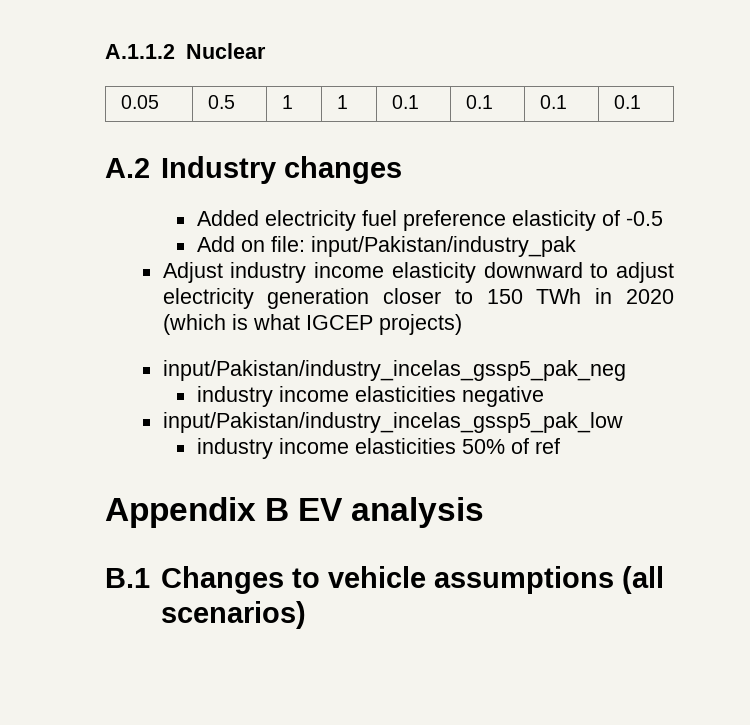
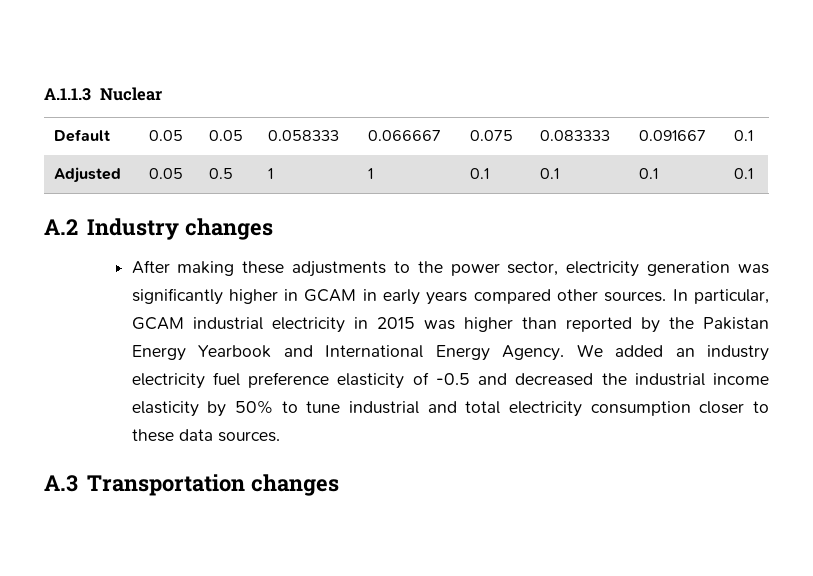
[105,44,175,59] A.1.1.2 -> [44,88,91,101] A.1.1.3
(266, 51) none -> [53,129,110,142] [148,130,183,141] [208,130,243,141] [267,130,339,141] [367,130,441,141] [469,130,513,141] [539,130,610,141] [638,130,706,141] [733,130,753,141] [53,167,121,183] Default | 0.05 | 0.05 | 0.058333 | 0.066667 | 0.075 | 0.083333 | 0.091667 | 0.1 // Adjusted |
[196,210,259,226] Added -> [131,260,769,277] [131,288,769,305] [131,317,770,333] [131,344,769,361] After making these adjustments to the power sector, electricity generation was significantly higher in GCAM in early years compared other sources. In particular, GCAM industrial electricity in 2015 was higher than reported by the Pakistan Energy Yearbook and International Energy Agency. We added an industry
[196,236,576,257] [162,262,674,283] [162,288,674,309] [162,314,462,335] [162,360,626,381] [196,386,544,407] [162,412,623,433] [196,438,560,459] [105,497,485,528] [105,566,664,594] [160,601,306,629] // Add on file: input/Pakistan/industry_pak // Adjust industry income elasticity downward to adjust electricity generation closer to 150 TWh in 2020 (which is what IGCEP projects) // input/Pakistan/industry_incelas_gssp5_pak_neg // industry income elasticities negative // input/Pakistan/industry_incelas_gssp5_pak_low // industry income elasticities 50% of ref // Appendix B EV analysis // B.1 Changes to vehicle assumptions (all scenarios) -> [478,373,769,386] [131,400,769,417] [131,429,280,442] [44,474,339,496] and decreased the industrial income elasticity by 50% to tune industrial and total electricity consumption closer to these data sources. // A.3 Transportation changes

